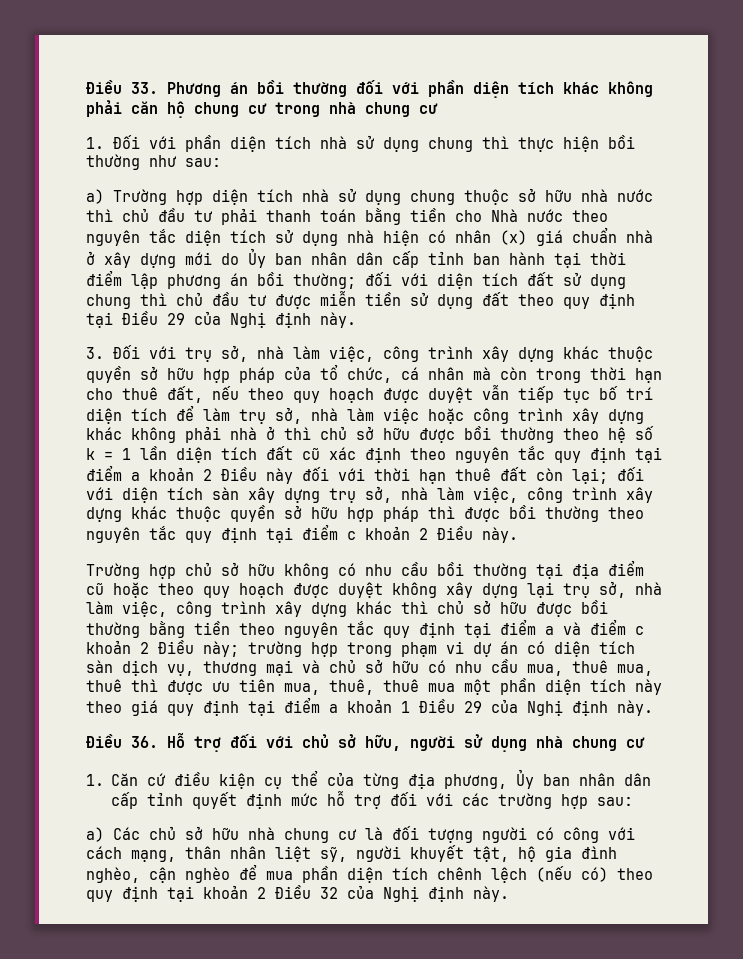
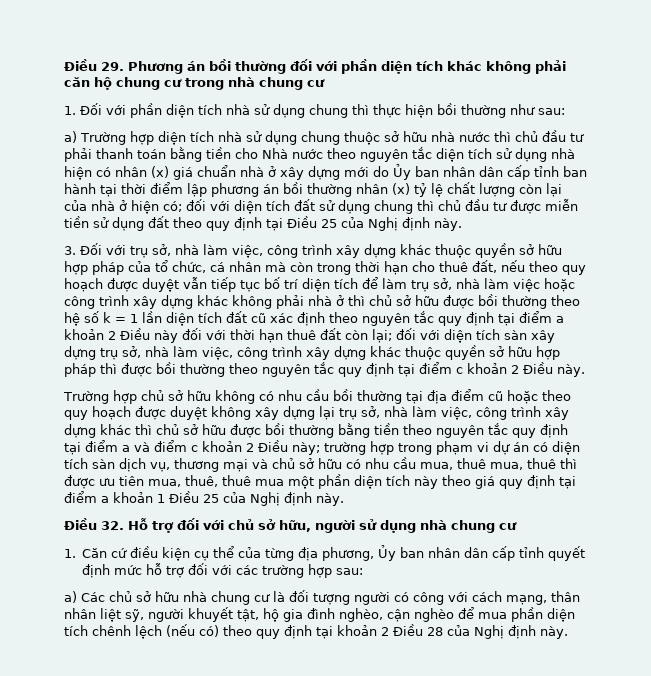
[86,80,158,94] Điều 33. -> [64,59,124,71] Điều 29.
[293,273,356,289] thường; -> [307,182,562,197] [64,200,182,214] thường nhân (x) tỷ lệ chất lượng còn lại của nhà ở hiện có;
[167,313,185,325] 29 -> [321,219,337,228] 25
[464,701,482,713] 29 -> [203,494,219,503] 25
[131,736,158,748] 36. -> [101,521,124,530] 32.
[320,887,338,899] 32 -> [427,627,443,636] 28

